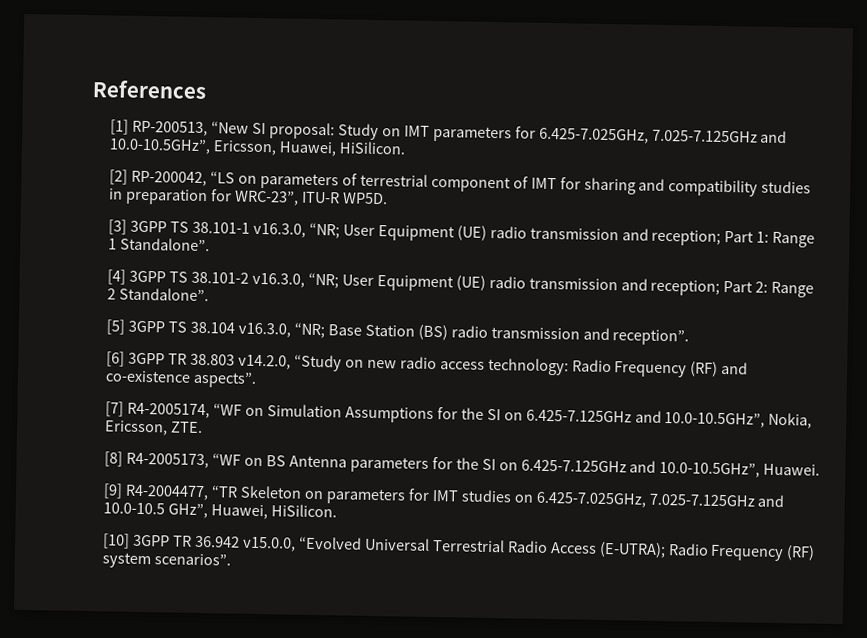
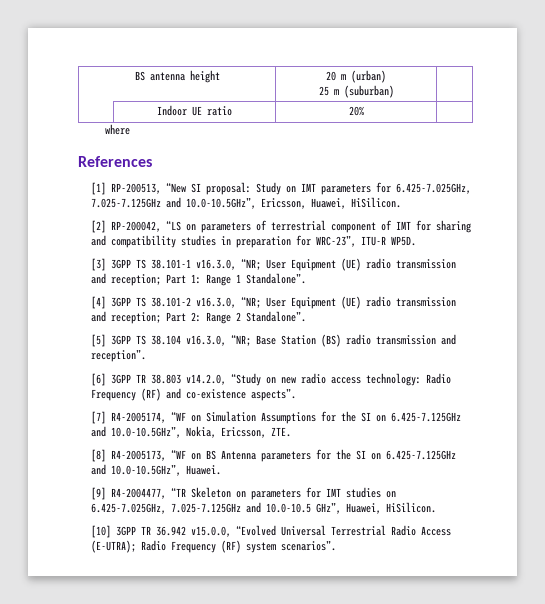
(92, 90) none -> [134,70,220,83] [326,70,386,83] [318,85,394,98] [157,105,232,116] [348,106,364,116] [104,124,130,135] BS antenna height | 20 m (urban) // 25 m (suburban) | // | Indoor UE ratio | 20% | // where //

